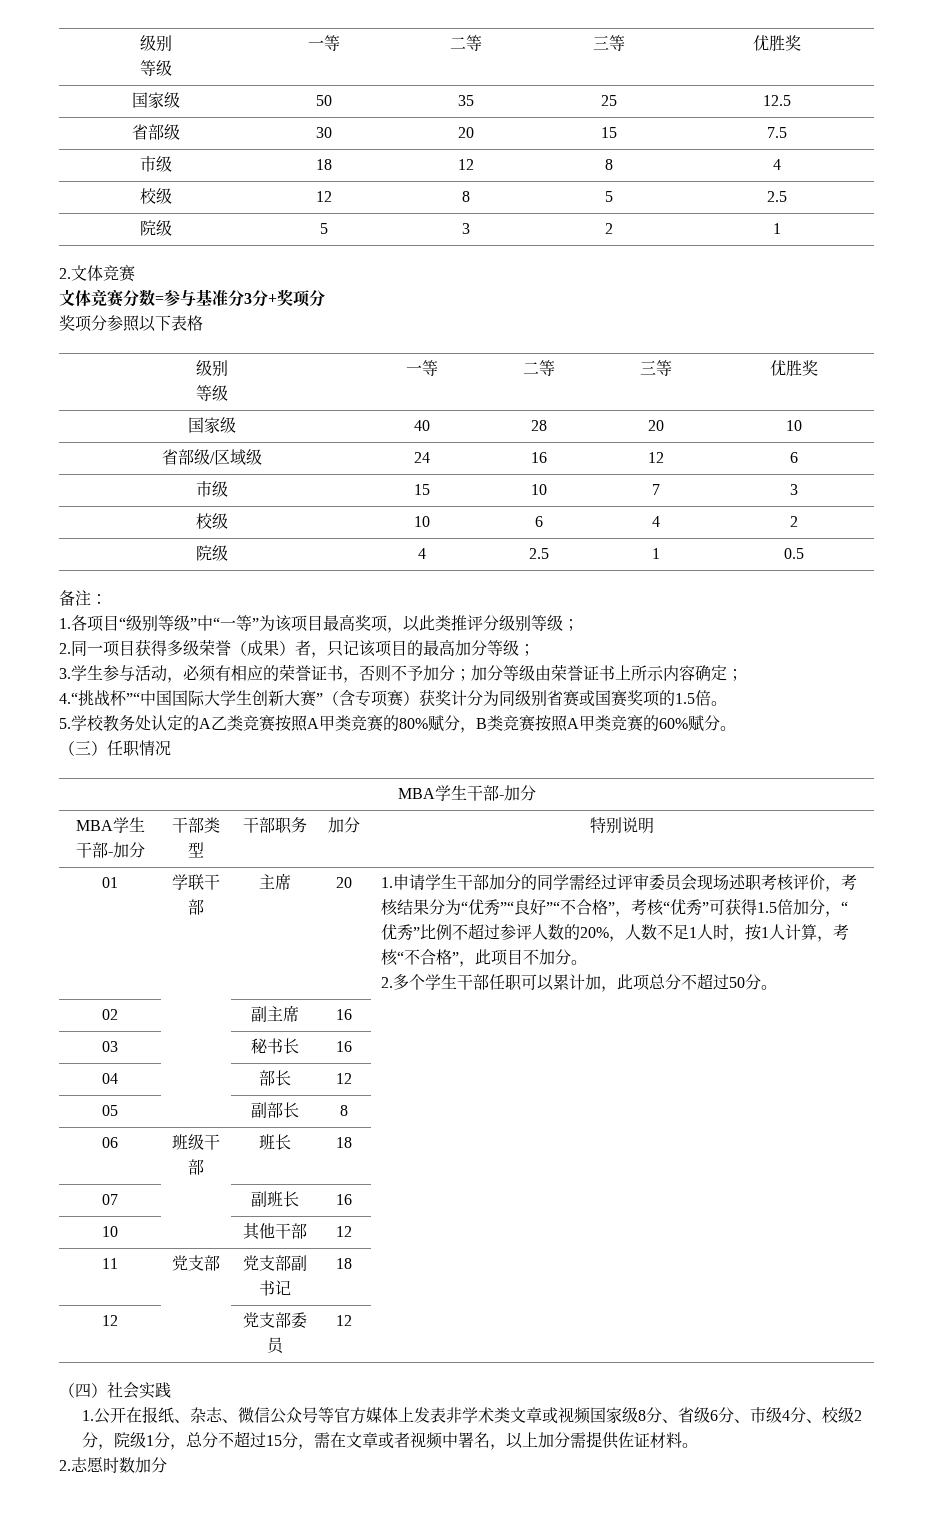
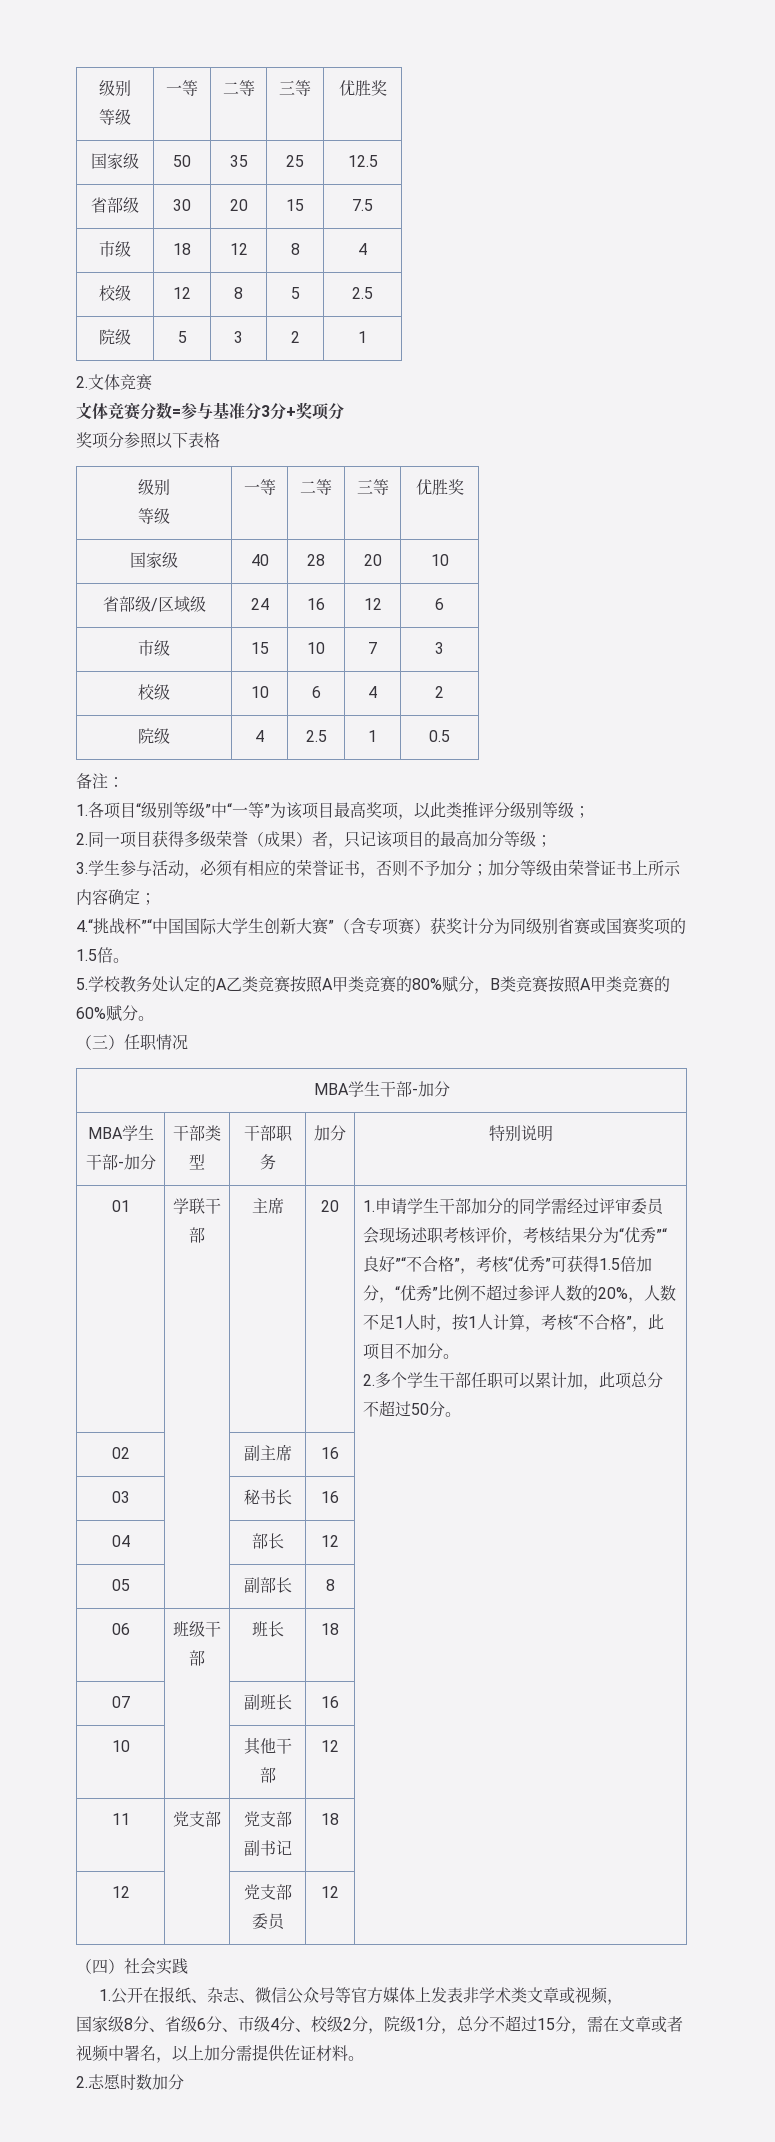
(592, 1415) none -> [606,1999,623,2005] ， //

